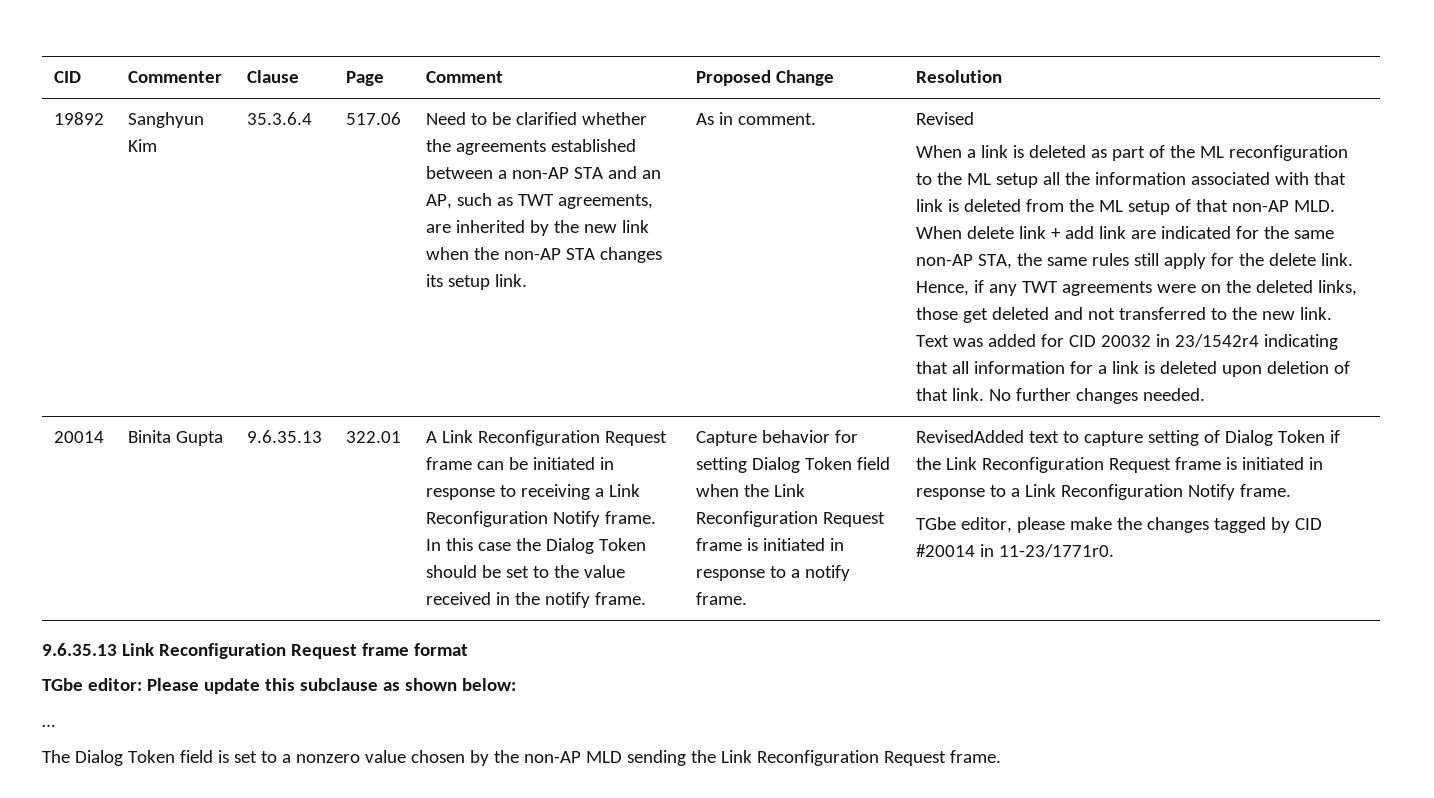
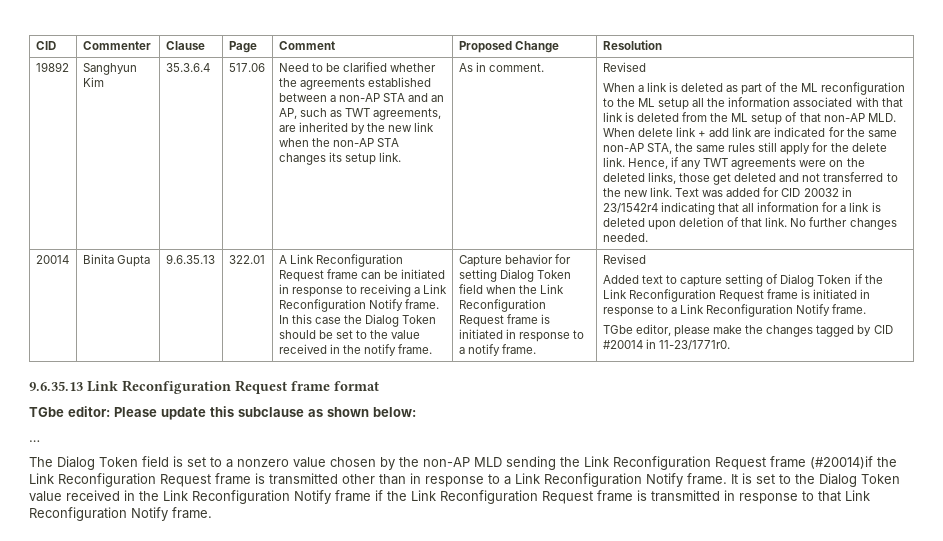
[915,430,1024,443] RevisedAdded -> [602,254,646,264] [602,275,639,284] Revised // Added
(946, 758) none -> [770,456,897,469] [29,473,900,487] [29,490,870,504] [29,507,168,521] frame (#20014)if the Link Reconfiguration Request frame is transmitted other than in response to a Link Reconfiguration Notify frame. It is set to the Dialog Token value received in the Link Reconfiguration Notify frame if the Link Reconfiguration Request frame is transmitted in response to that Link Reconfiguration Notify

